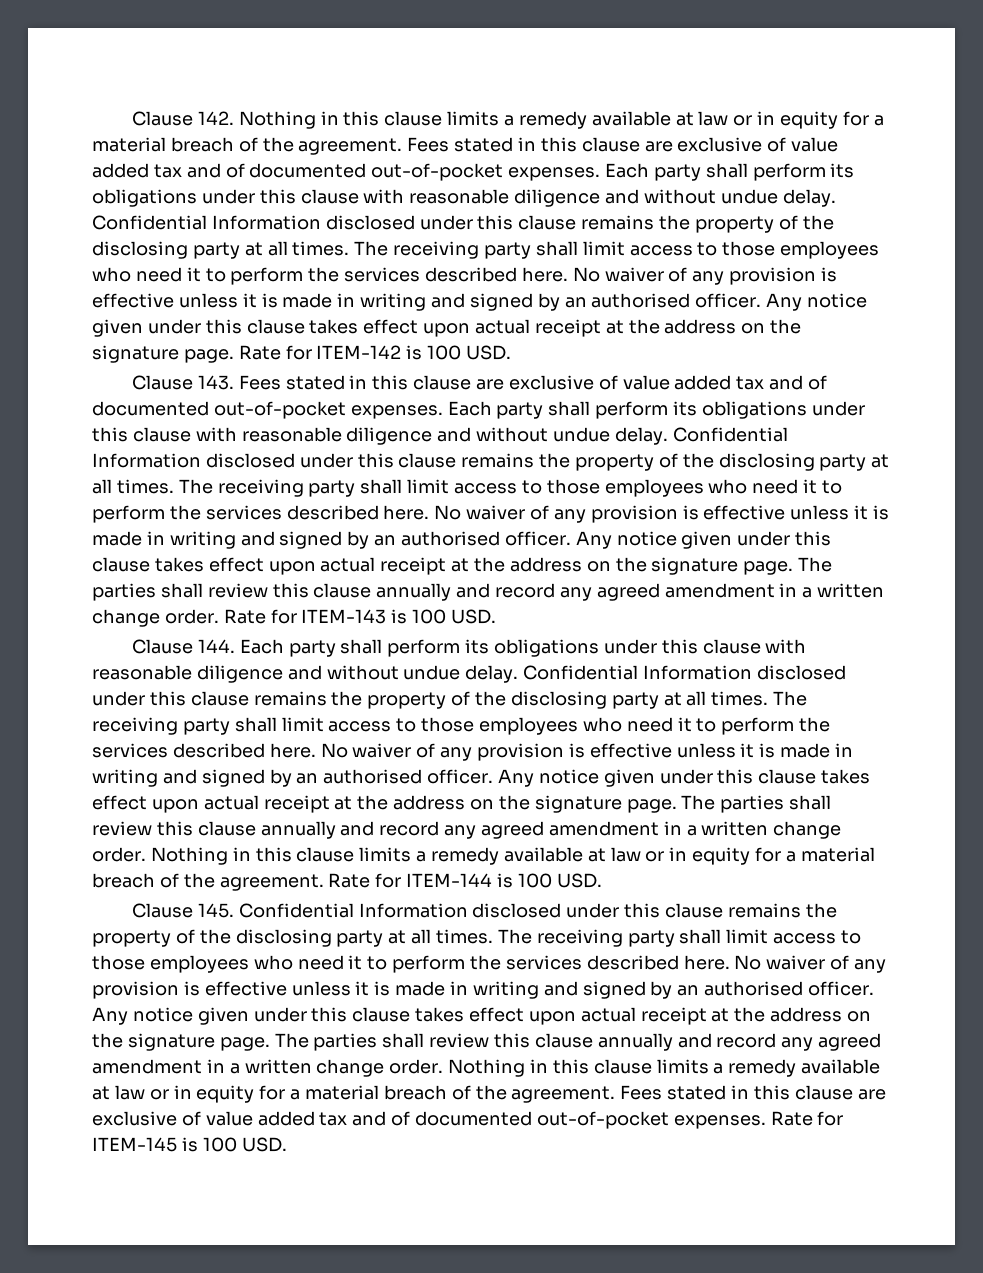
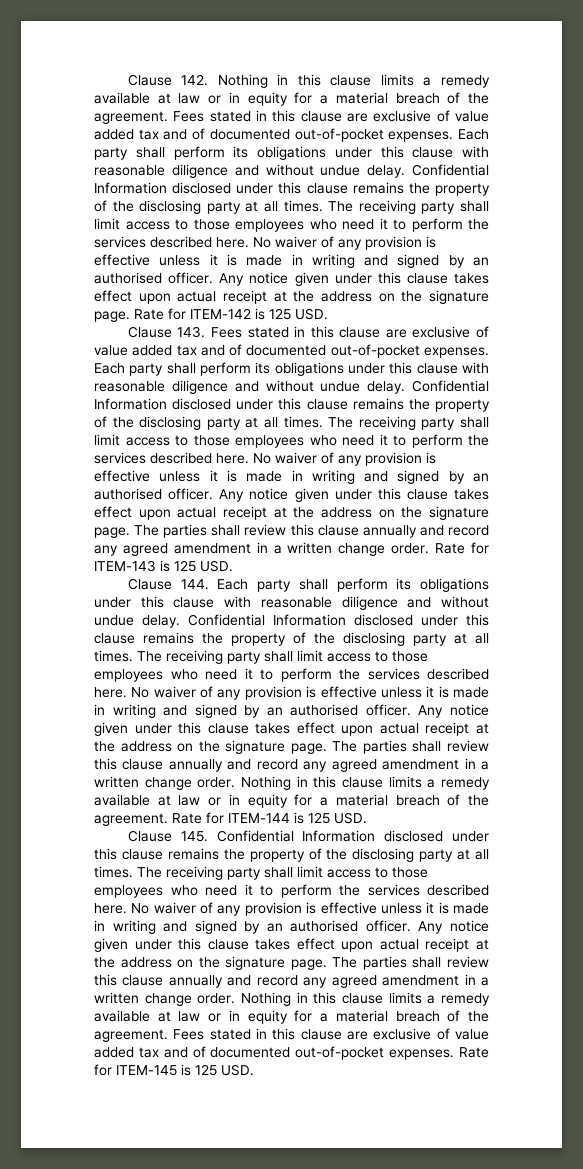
[427,345,462,360] 100 -> [269,308,291,320] 125
[412,609,447,624] 100 -> [174,560,196,572] 125
[517,873,552,888] 100 -> [308,812,330,824] 125
[202,1137,237,1152] 100 -> [195,1064,217,1076] 125

